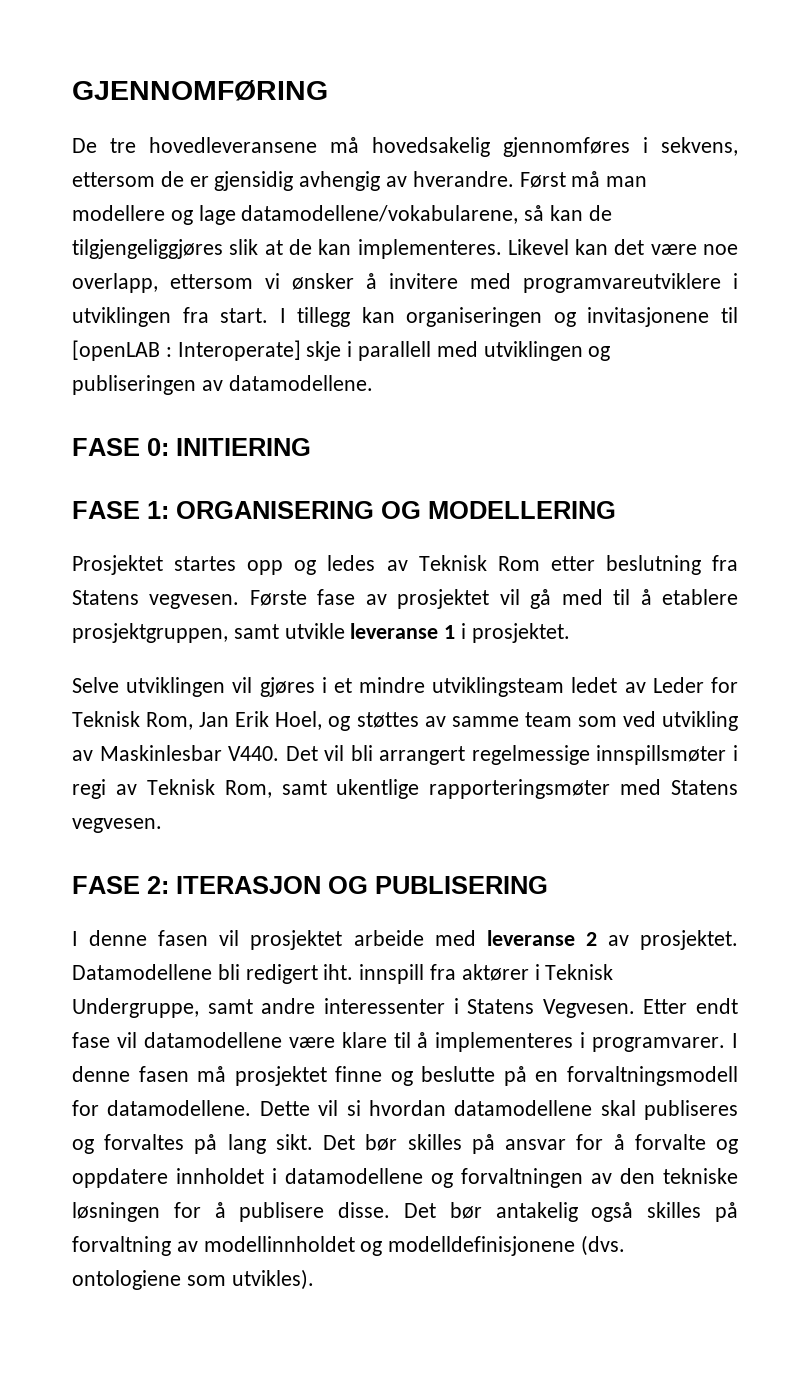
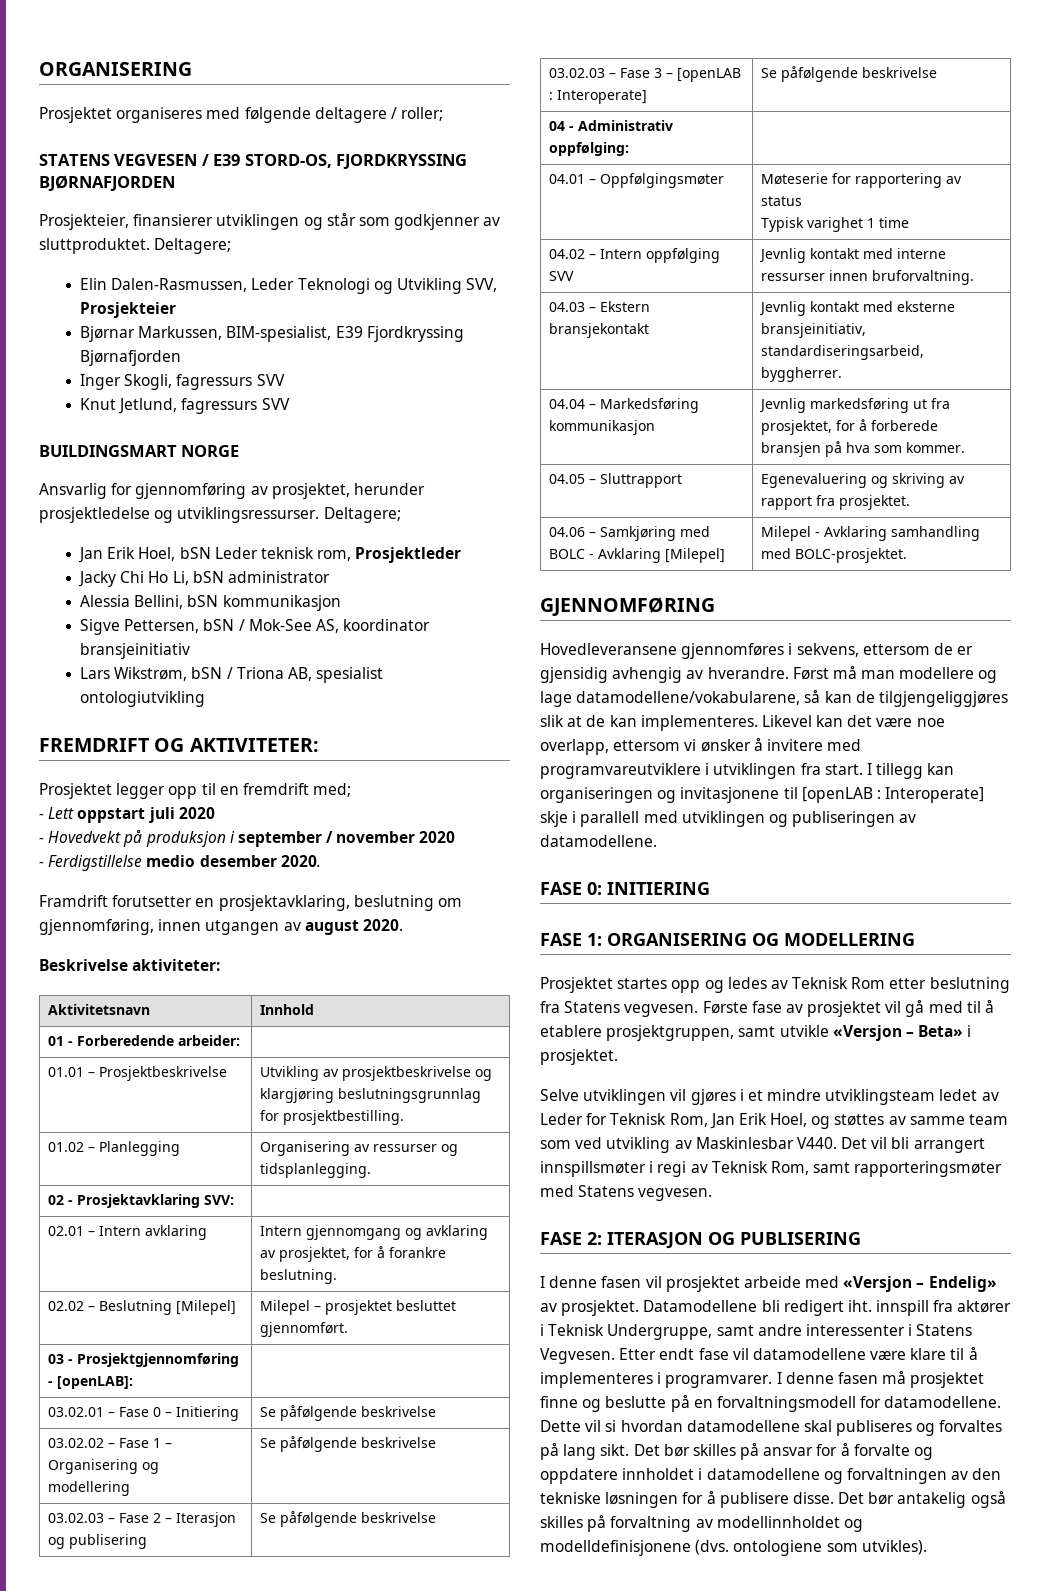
[72,80,328,101] [72,137,490,157] GJENNOMFØRING // De tre hovedleveransene må hovedsakelig -> [39,62,192,76] [39,107,444,123] [39,154,468,169] [39,175,175,191] [39,213,501,230] [39,238,232,254] [80,278,498,294] [80,302,177,318] [80,326,464,342] [80,350,182,366] [80,374,285,390] [80,398,290,414] [39,445,240,457] [39,483,425,499] [39,507,401,523] [78,547,462,563] [78,571,330,587] [80,595,341,611] [80,619,431,635] [80,643,191,659] [80,667,384,683] [80,691,206,707] [39,738,319,752] [39,783,352,799] [39,807,215,823] [39,830,456,847] [39,855,321,871] [39,895,462,911] [39,919,403,935] [39,959,221,971] [48,1004,151,1015] [260,1004,315,1015] [48,1035,241,1046] [48,1066,228,1081] [260,1066,493,1081] [260,1088,482,1103] [260,1110,405,1125] [48,1141,181,1156] [260,1141,459,1156] [260,1163,372,1178] [48,1194,235,1208] [48,1225,208,1240] [260,1225,489,1240] [260,1246,447,1262] [260,1269,338,1284] [48,1300,237,1315] [260,1300,457,1315] [260,1322,349,1337] [48,1353,240,1367] [48,1376,134,1389] [48,1406,240,1421] [260,1405,437,1421] [48,1438,173,1448] [48,1459,160,1474] [48,1481,131,1496] [260,1436,437,1452] [48,1512,237,1527] [48,1534,148,1549] [260,1511,437,1527] [549,68,742,82] [549,90,648,104] [761,66,938,82] [549,120,674,131] [549,142,630,156] [549,173,725,188] [761,173,963,188] [761,196,803,206] [761,217,910,232] [549,248,721,263] [549,271,575,281] [759,248,947,263] [761,270,975,285] [549,301,651,312] [549,323,650,338] [759,301,956,316] [761,323,867,338] [761,345,925,360] [761,367,843,382] [549,398,700,413] [549,420,656,435] [759,398,951,413] [761,419,939,435] [761,441,966,457] [549,473,683,488] [761,473,966,488] [761,495,911,510] [549,526,711,541] [549,548,726,563] [761,526,981,541] [761,548,908,563] [540,597,715,616] [540,643,677,655] ORGANISERING // Prosjektet organiseres med følgende deltagere / roller; // STATENS VEGVESEN / E39 STORD-OS, FJORDKRYSSING BJØRNAFJORDEN // Prosjekteier, finansierer utviklingen og står som godkjenner av sluttproduktet. Deltagere; // Elin Dalen-Rasmussen, Leder Teknologi og Utvikling SVV, Prosjekteier // Bjørnar Markussen, BIM-spesialist, E39 Fjordkryssing Bjørnafjorden // Inger Skogli, fagressurs SVV // Knut Jetlund, fagressurs SVV // BUILDINGSMART NORGE // Ansvarlig for gjennomføring av prosjektet, herunder prosjektledelse og utviklingsressurser. Deltagere; // Jan Erik Hoel, bSN Leder teknisk rom, Prosjektleder // Jacky Chi Ho Li, bSN administrator // Alessia Bellini, bSN kommunikasjon // Sigve Pettersen, bSN / Mok-See AS, koordinator bransjeinitiativ // Lars Wikstrøm, bSN / Triona AB, spesialist ontologiutvikling // FREMDRIFT OG AKTIVITETER: // Prosjektet legger opp til en fremdrift med; // - Lett oppstart juli 2020 // - Hovedvekt på produksjon i september / november 2020 // - Ferdigstillelse medio desember 2020. // Framdrift forutsetter en prosjektavklaring, beslutning om gjennomføring, innen utgangen av august 2020. // Beskrivelse aktiviteter: // Aktivitetsnavn | Innhold // 01 - Forberedende arbeider: | // 01.01 – Prosjektbeskrivelse | Utvikling av prosjektbeskrivelse og klargjøring beslutningsgrunnlag for prosjektbestilling. // 01.02 – Planlegging | Organisering av ressurser og tidsplanlegging. // 02 - Prosjektavklaring SVV: | // 02.01 – Intern avklaring | Intern gjennomgang og avklaring av prosjektet, for å forankre beslutning. // 02.02 – Beslutning [Milepel] | Milepel – prosjektet besluttet gjennomført. // 03 - Prosjektgjennomføring - [openLAB]: | // 03.02.01 – Fase 0 – Initiering | Se påfølgende beskrivelse // 03.02.02 – Fase 1 – Organisering og modellering | Se påfølgende beskrivelse // 03.02.03 – Fase 2 – Iterasjon og publisering | Se påfølgende beskrivelse // 03.02.03 – Fase 3 – [openLAB : Interoperate] | Se påfølgende beskrivelse // 04 - Administrativ oppfølging: | // 04.01 – Oppfølgingsmøter | Møteserie for rapportering av status // Typisk varighet 1 time // 04.02 – Intern oppfølging SVV | Jevnlig kontakt med interne ressurser innen bruforvaltning. // 04.03 – Ekstern bransjekontakt | Jevnlig kontakt med eksterne bransjeinitiativ, standardiseringsarbeid, byggherrer. // 04.04 – Markedsføring kommunikasjon | Jevnlig markedsføring ut fra prosjektet, for å forberede bransjen på hva som kommer. // 04.05 – Sluttrapport | Egenevaluering og skriving av rapport fra prosjektet. // 04.06 – Samkjøring med BOLC - Avklaring [Milepel] | Milepel - Avklaring samhandling med BOLC-prosjektet. // GJENNOMFØRING // Hovedleveransene
[350,623,456,639] leveranse 1 -> [832,1025,964,1041] «Versjon – Beta»
[471,745,590,765] regelmessige -> (985, 1145) none
[336,779,420,799] ukentlige -> (851, 1167) none
[486,930,597,946] leveranse 2 -> [843,1276,997,1292] «Versjon – Endelig»

